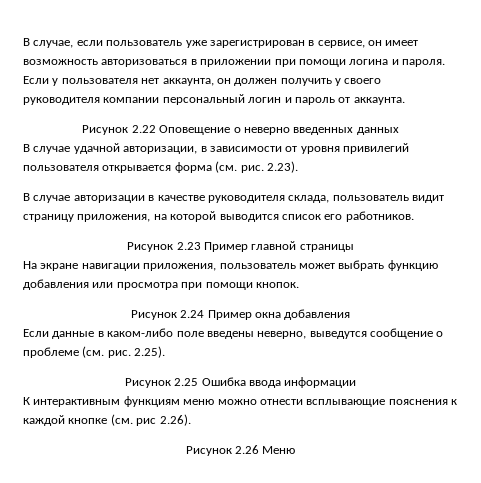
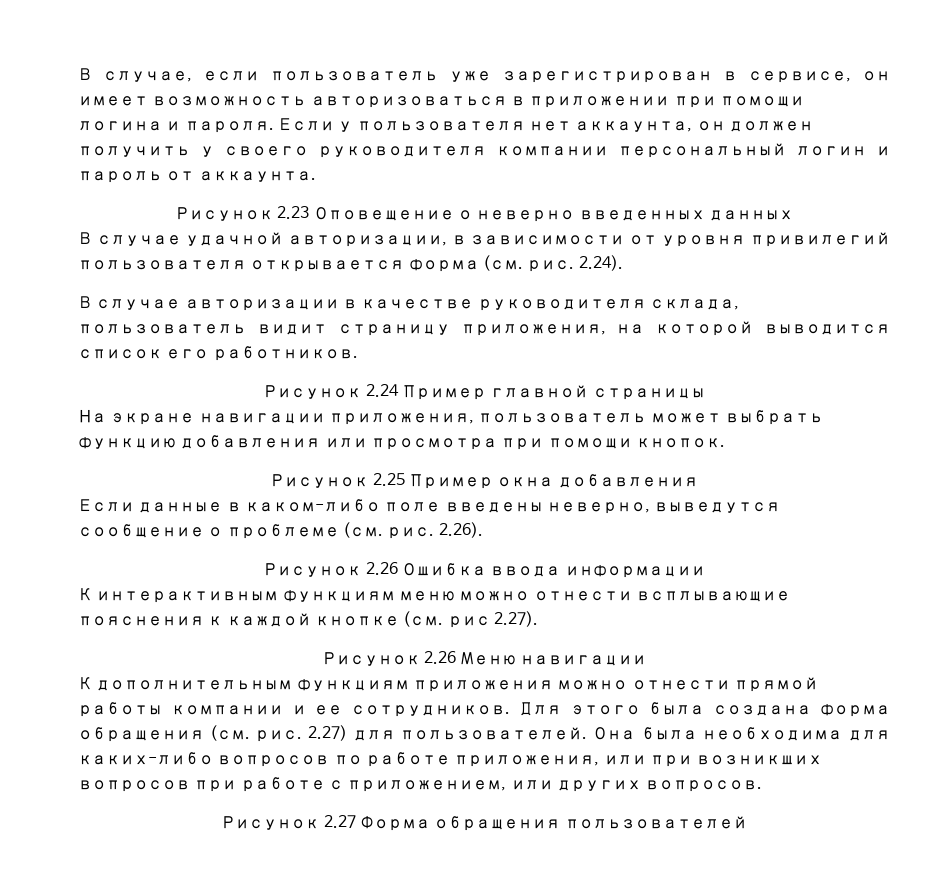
[131,125,156,133] 2.22 -> [277,206,310,219] 2.23
[266,161,298,173] 2.23). -> [578,255,623,271] 2.24).
[176,242,201,250] 2.23 -> [365,384,399,397] 2.24
[180,310,205,318] 2.24 -> [372,473,405,486] 2.25
[134,346,166,358] [124,378,199,388] 2.25). // Рисунок 2.25 -> [438,522,483,538] [263,562,398,577] 2.26). // Рисунок 2.26
[159,414,191,426] 2.26). -> [493,611,538,627] 2.27).
(296, 450) none -> [520,655,647,666] [78,677,818,692] [78,702,891,717] [78,725,890,742] [78,752,823,767] [78,777,763,792] [221,815,747,831] навигации // К дополнительным функциям приложения можно отнести прямой работы компании и ее сотрудников. Для этого была создана форма обращения (см. рис. 2.27) для пользователей. Она была необходима для каких-либо вопросов по работе приложения, или при возникших вопросов при работе с приложением, или других вопросов. // Рисунок 2.27 Форма обращения пользователей

